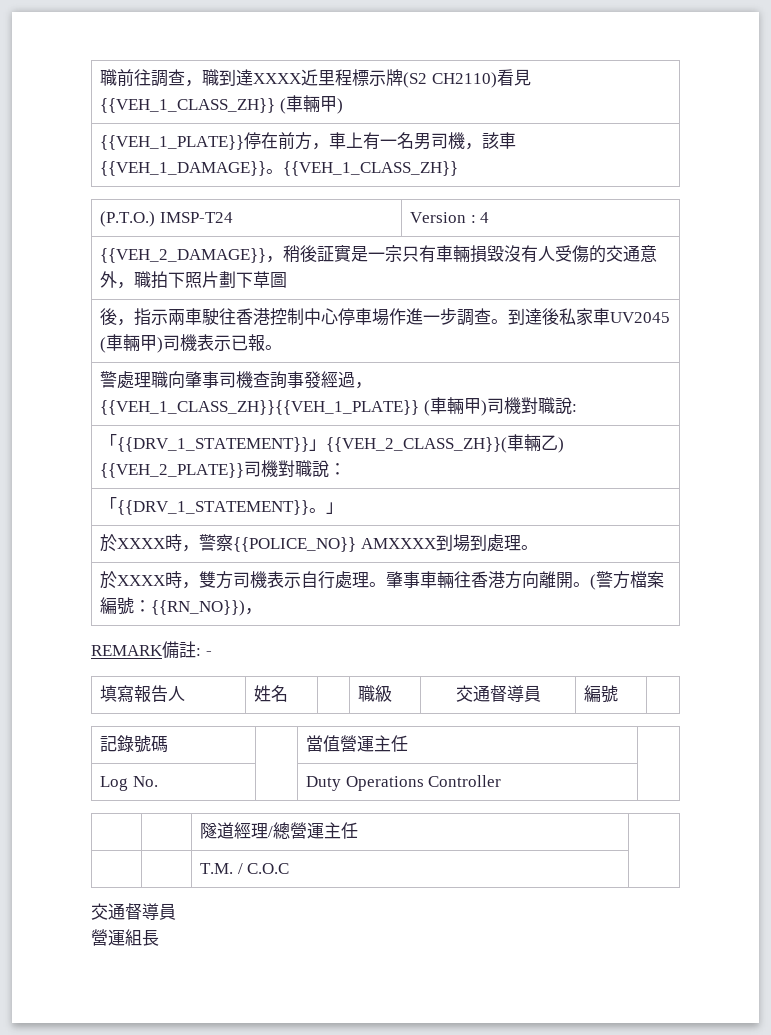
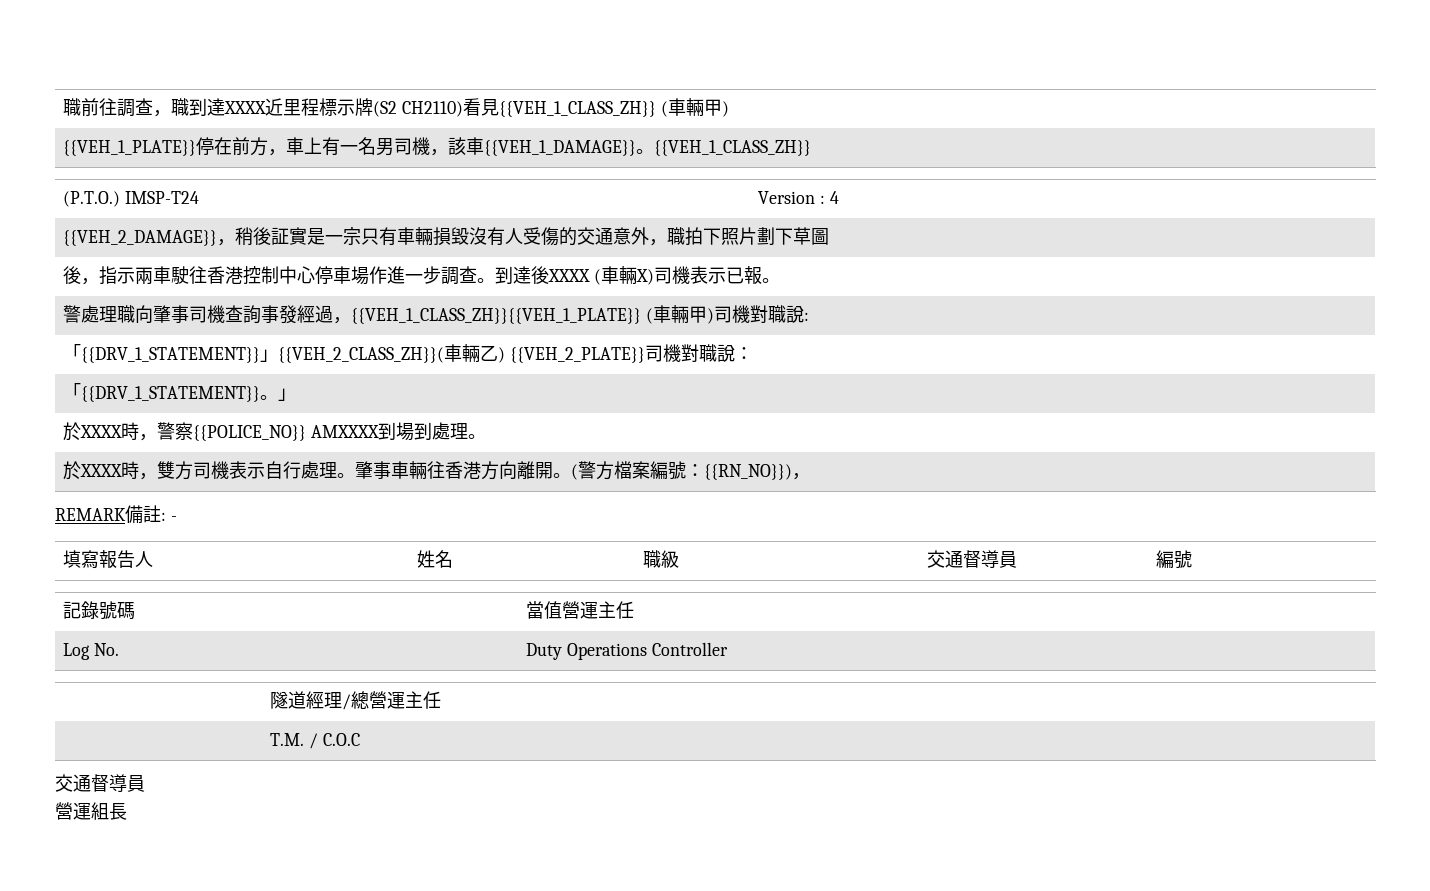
[558,308,670,326] [99,334,163,353] 私家車UV2045 (車輛甲) -> [548,266,654,285] XXXX (車輛X)

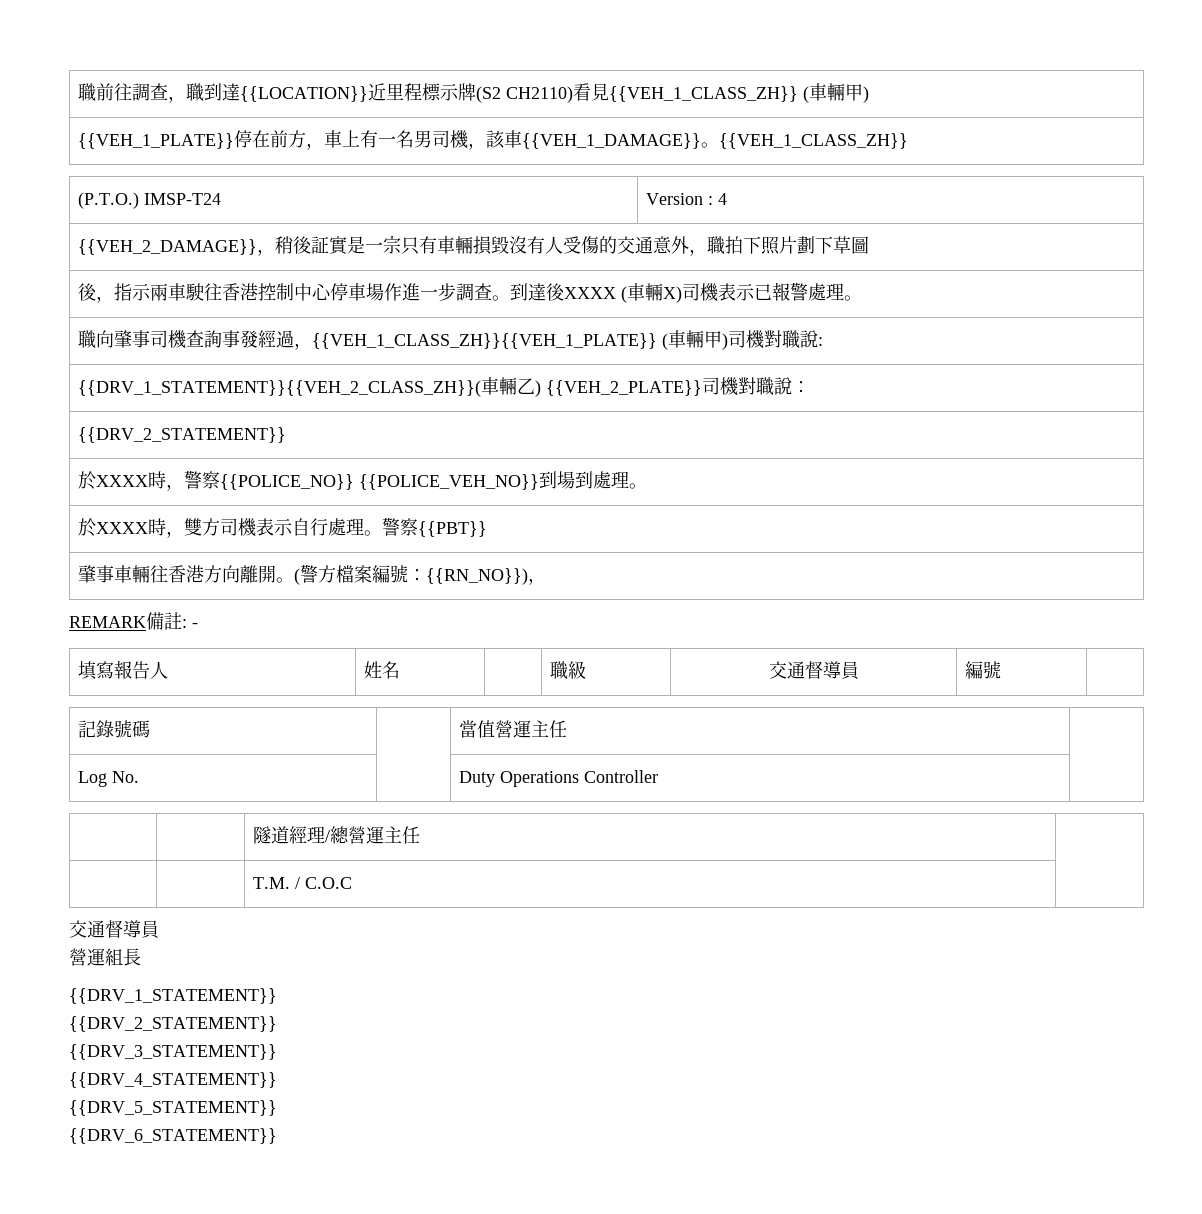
[224,101,267,114] XXXX -> [239,86,368,102] {{LOCATION}}
[761,278,780,283] [63,305,118,323] 。 // 警處理 -> [789,282,862,301] 警處理。 //
[63,344,445,363] 「{{DRV_1_STATEMENT}}」{{VEH_2_CLASS_ZH}}( -> [77,380,481,397] {{DRV_1_STATEMENT}}{{VEH_2_CLASS_ZH}}(
[63,383,297,402] 「{{DRV_1_STATEMENT}}。」 -> [77,427,286,443] {{DRV_2_STATEMENT}}
[310,425,379,438] AMXXXX -> [358,474,539,490] {{POLICE_VEH_NO}}
(356, 475) none -> [381,517,487,537] 警察{{PBT}} //
(127, 811) none -> [69,988,277,1004] [69,1016,277,1032] [69,1044,277,1060] [69,1072,277,1088] [69,1100,277,1116] [69,1128,277,1144] // {{DRV_1_STATEMENT}} // {{DRV_2_STATEMENT}} // {{DRV_3_STATEMENT}} // {{DRV_4_STATEMENT}} // {{DRV_5_STATEMENT}} // {{DRV_6_STATEMENT}}

